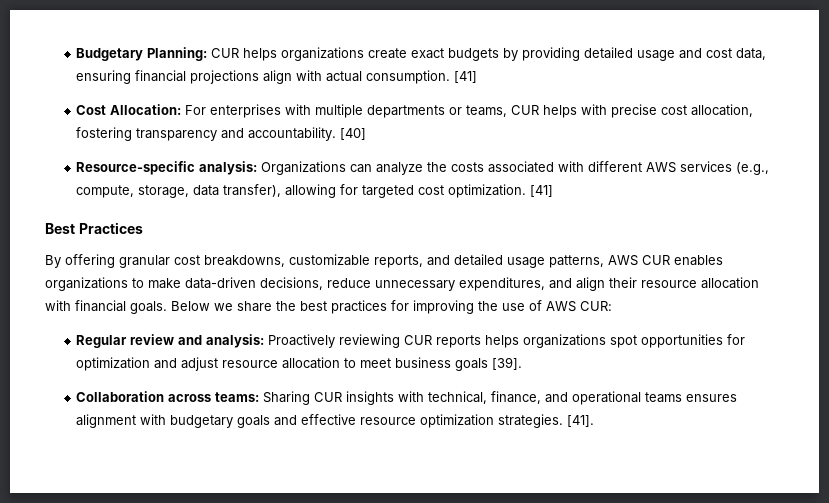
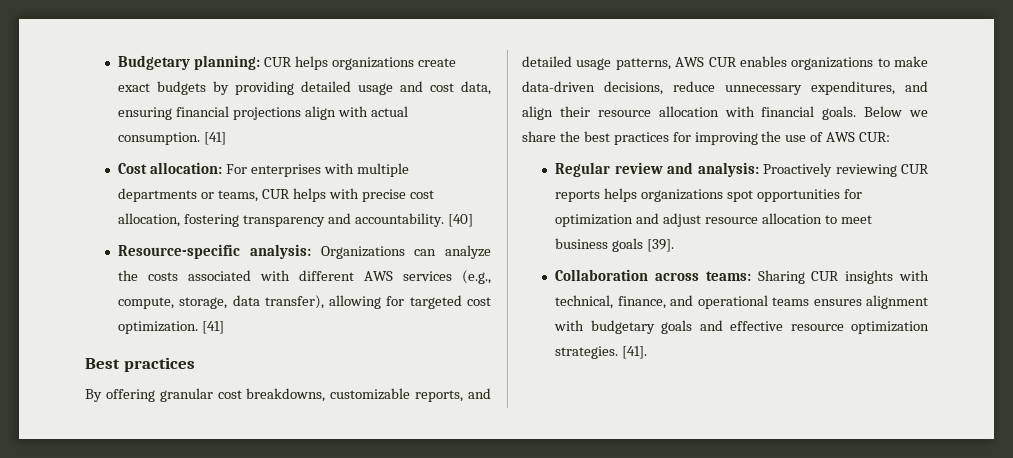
[147,47,208,61] Planning: -> [194,55,261,70] planning:
[110,104,182,115] Allocation: -> [150,162,223,174] allocation:
[78,222,143,234] Practices -> [123,357,195,372] practices

